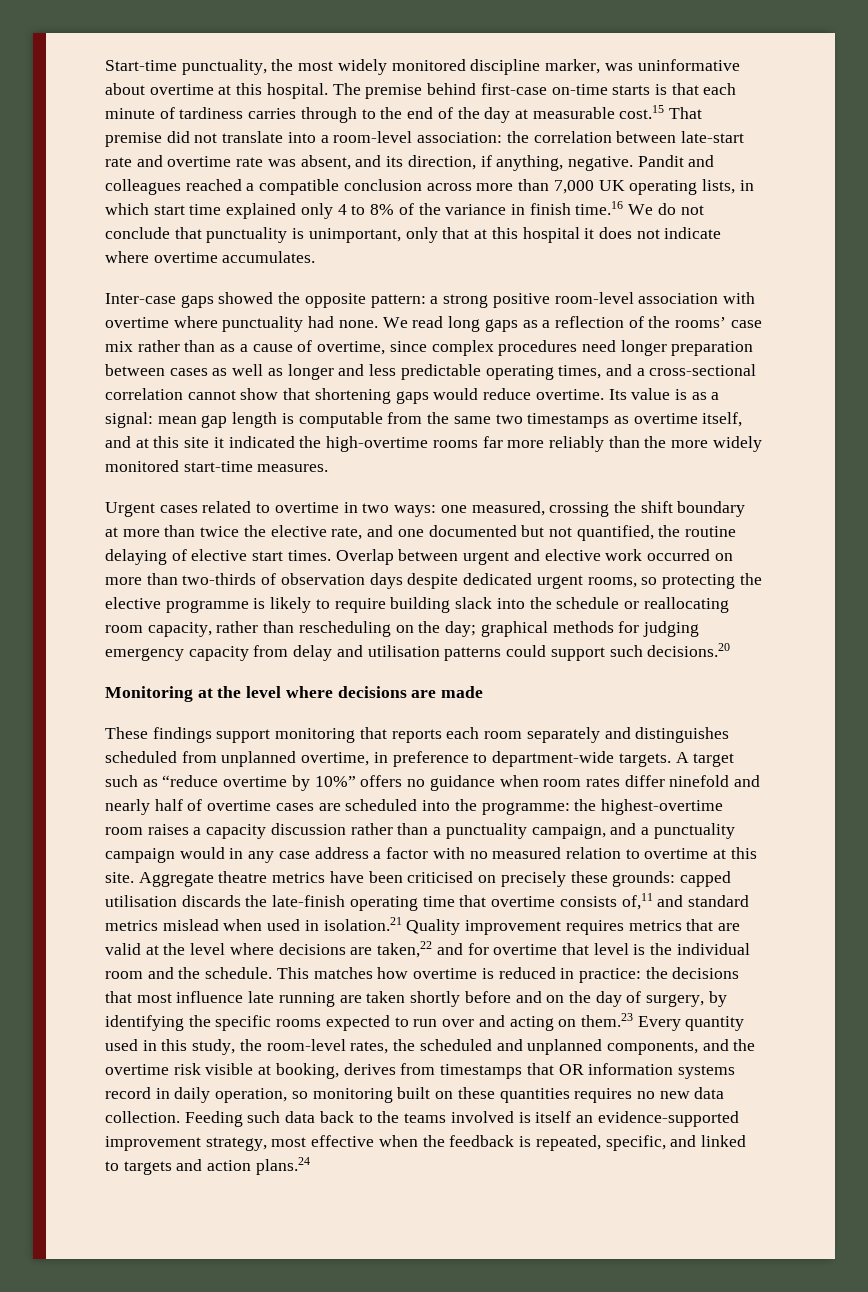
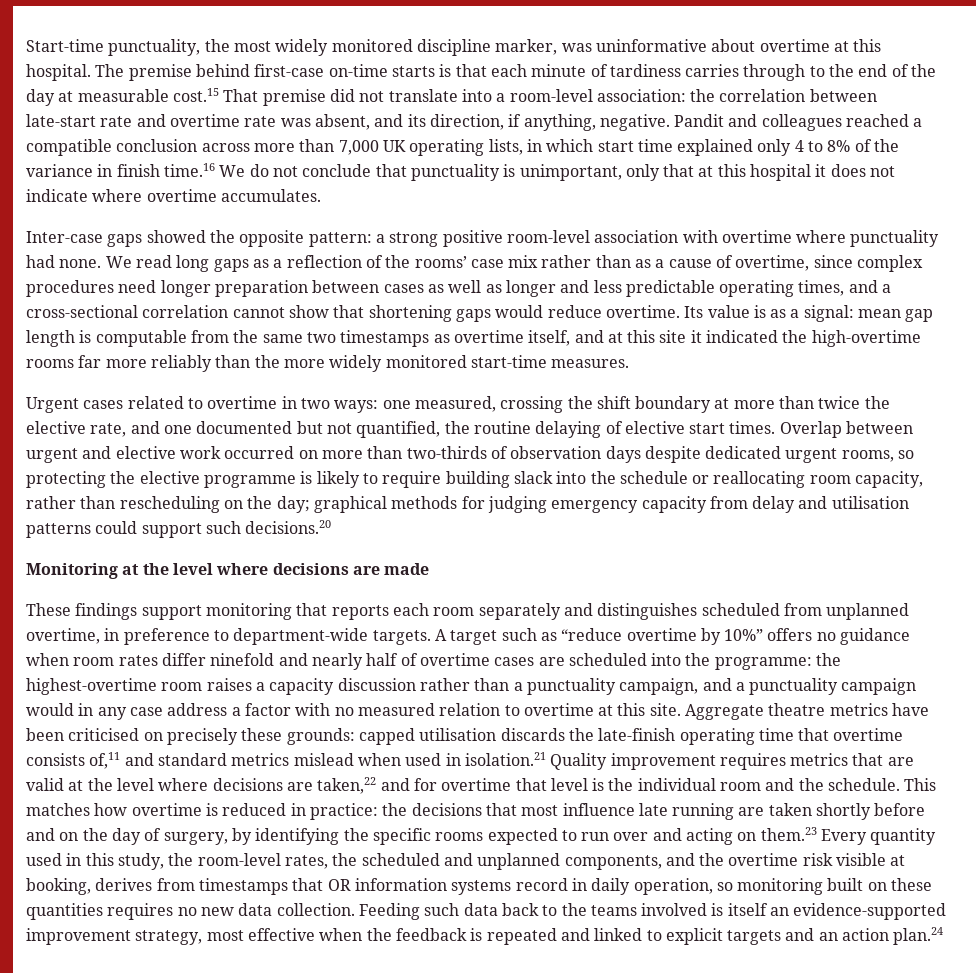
[535,1135,666,1151] repeated, specific, -> [486,928,557,945] repeated
(119, 1166) none -> [665,928,723,945] explicit
[207,1157,310,1175] action plans.24 -> [818,927,944,945] an action plan.24

